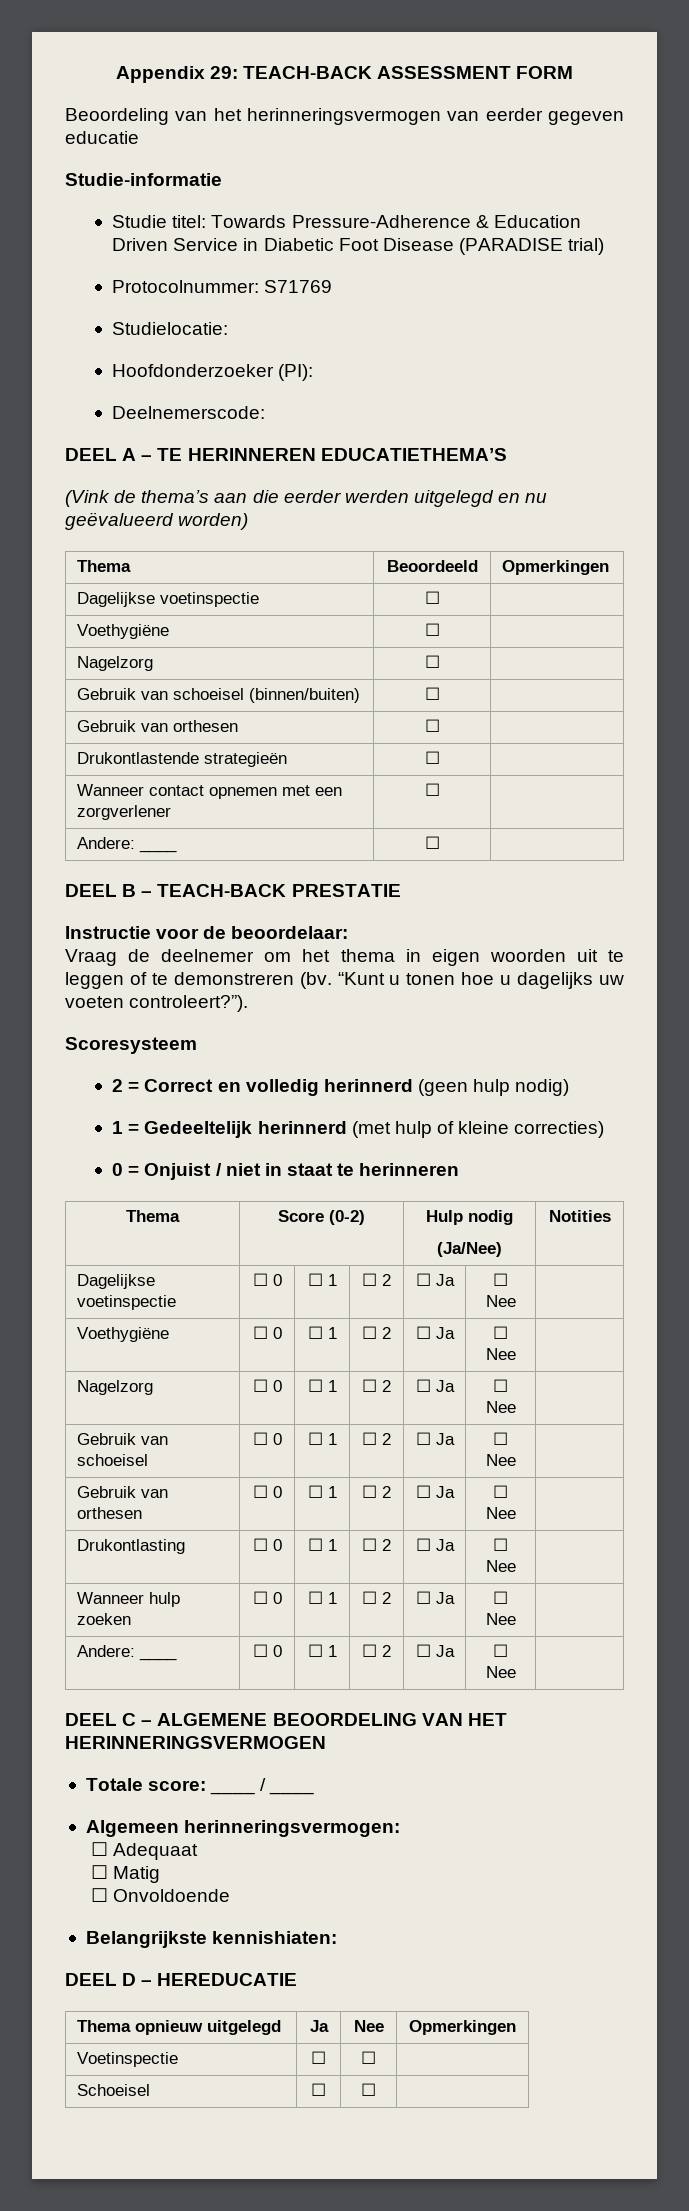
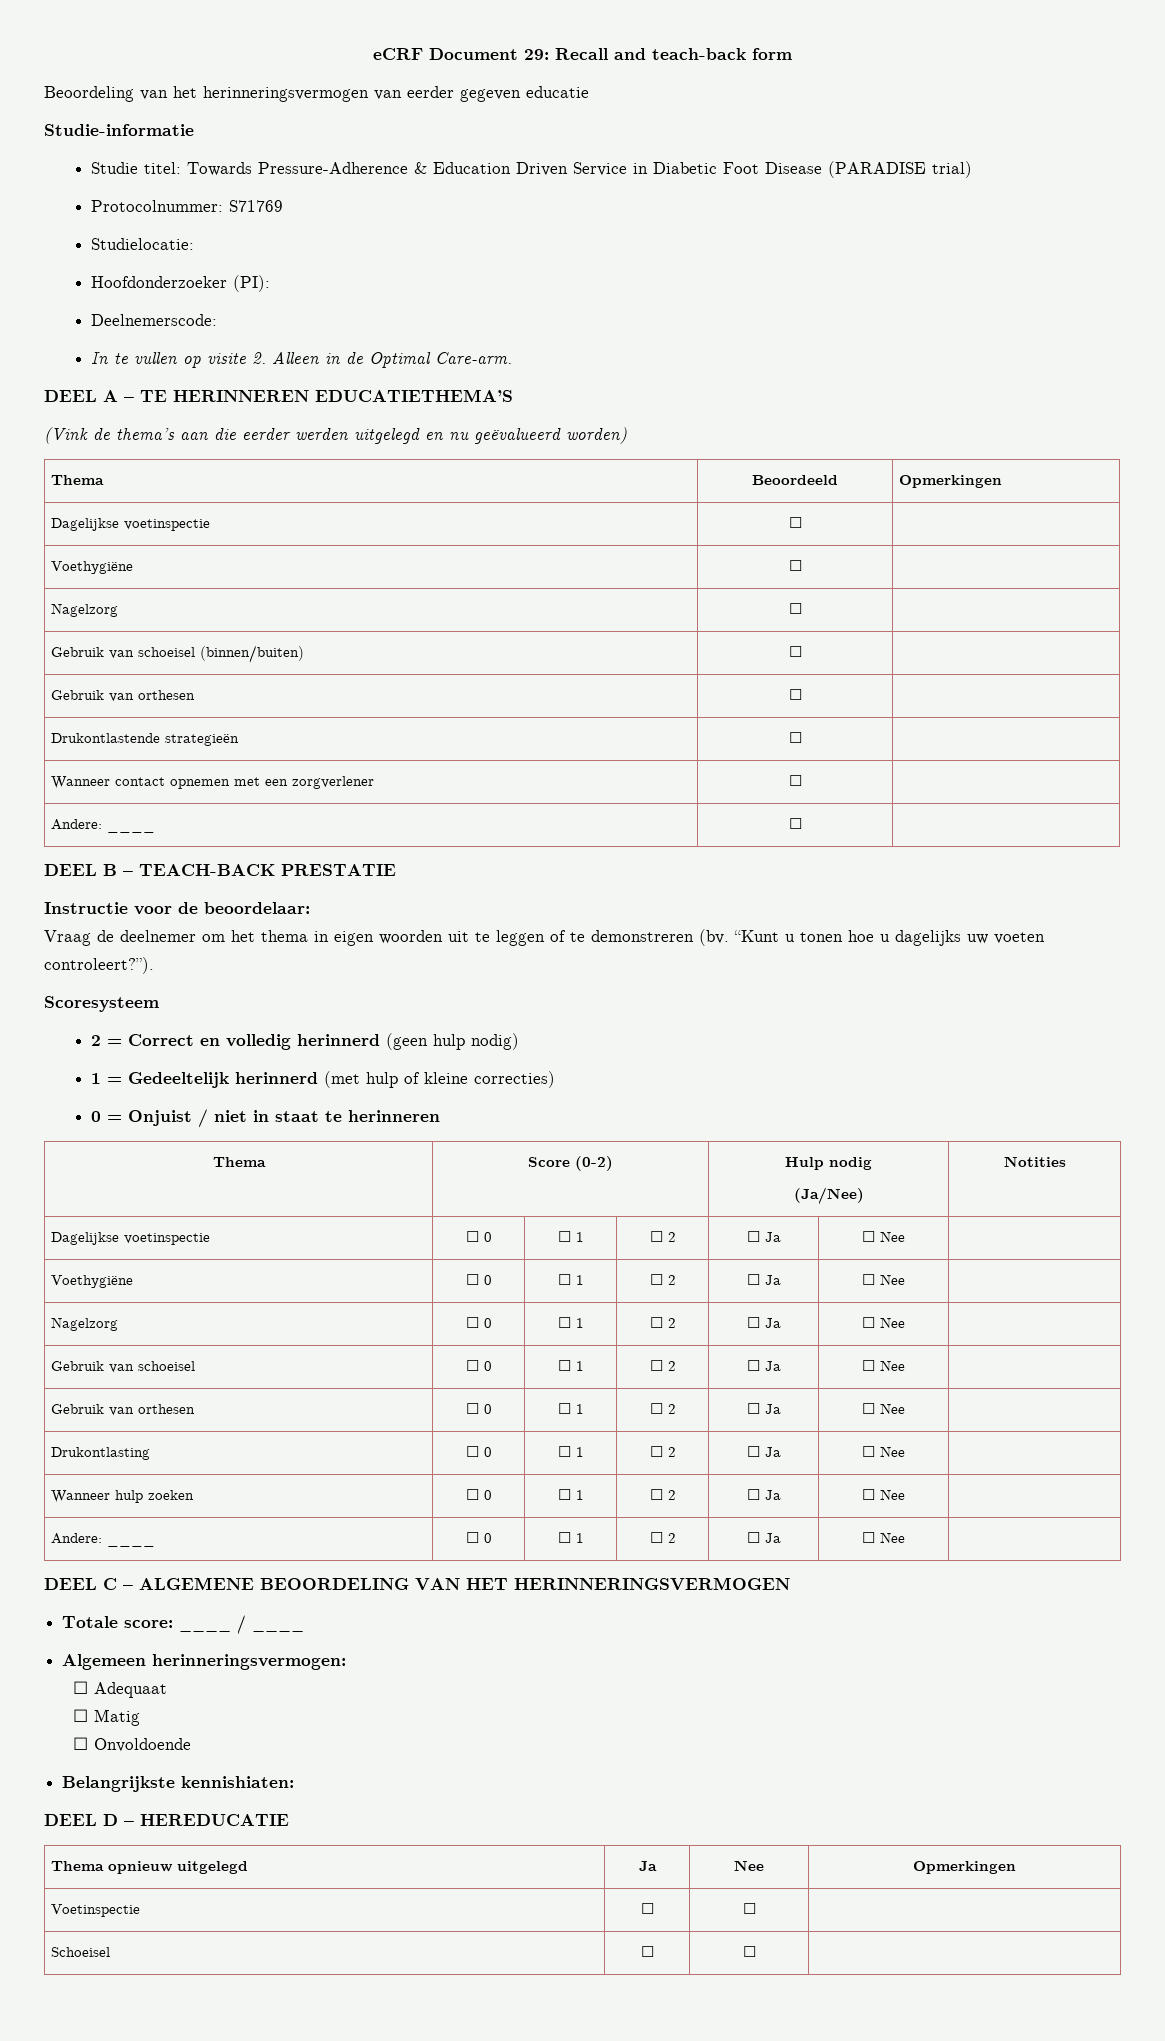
[115,66,574,83] Appendix 29: TEACH-BACK ASSESSMENT FORM -> [373,48,792,60] eCRF Document 29: Recall and teach-back form
(266, 412) none -> [90,352,512,368] // In te vullen op visite 2. Alleen in de Optimal Care-arm.

